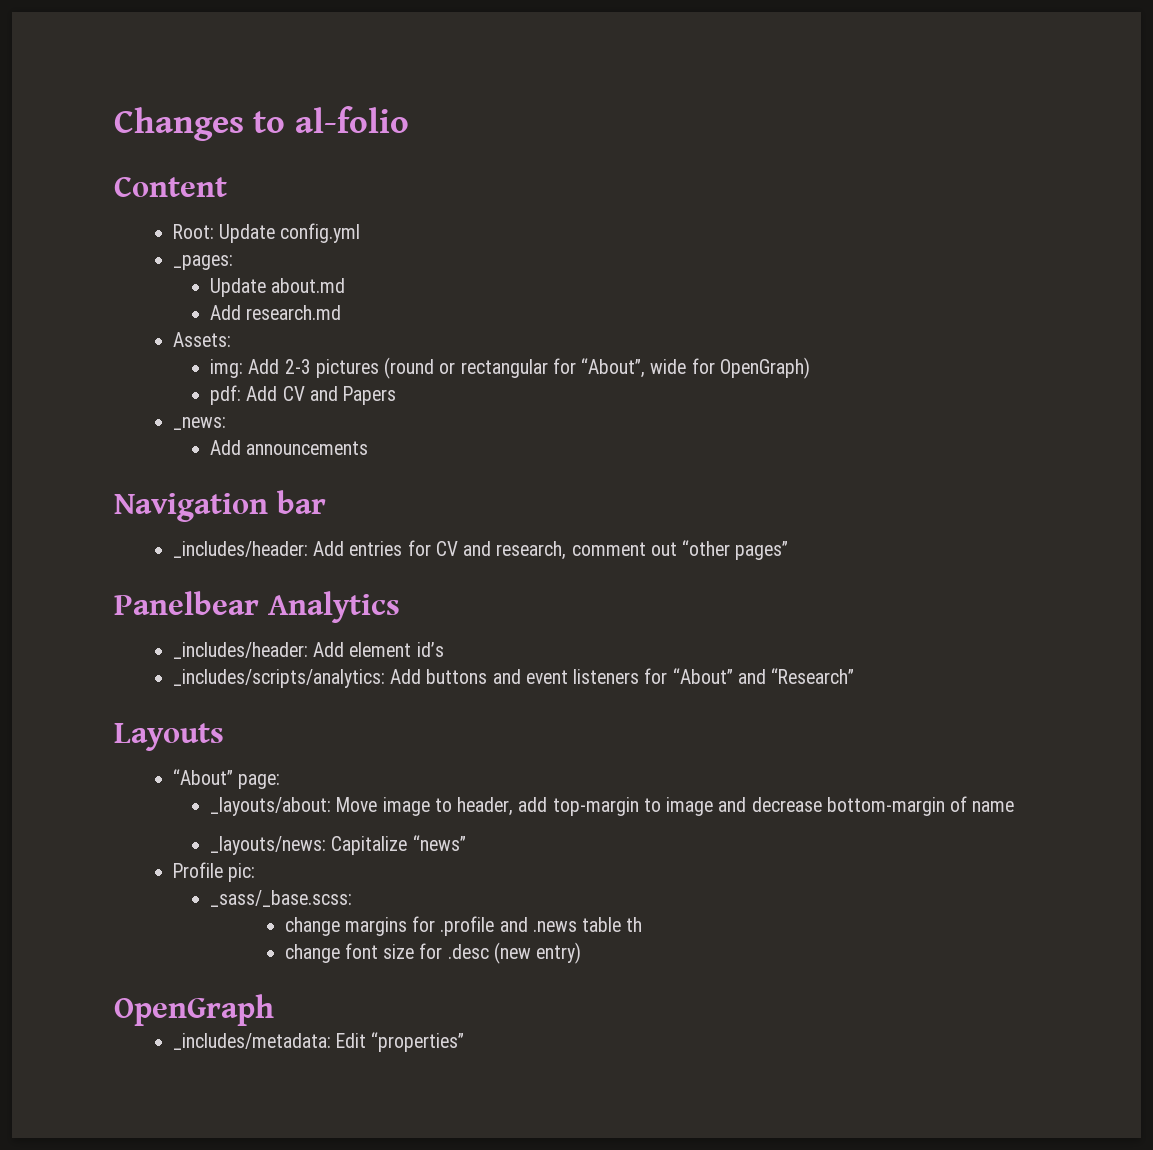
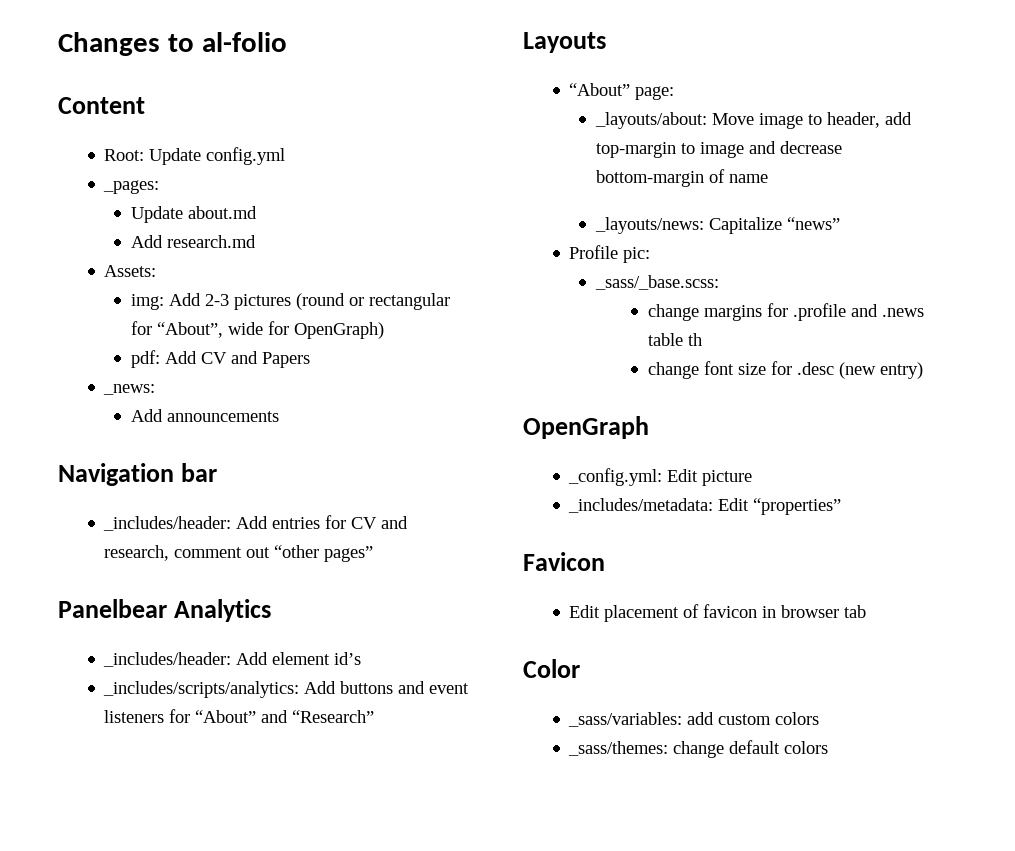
(274, 1010) none -> [568,468,753,486] // _config.yml: Edit picture
(465, 1042) none -> [523,552,605,571] [569,604,867,622] [523,659,580,678] [568,712,820,727] [568,740,829,758] // Favicon // Edit placement of favicon in browser tab // Color // _sass/variables: add custom colors // _sass/themes: change default colors

